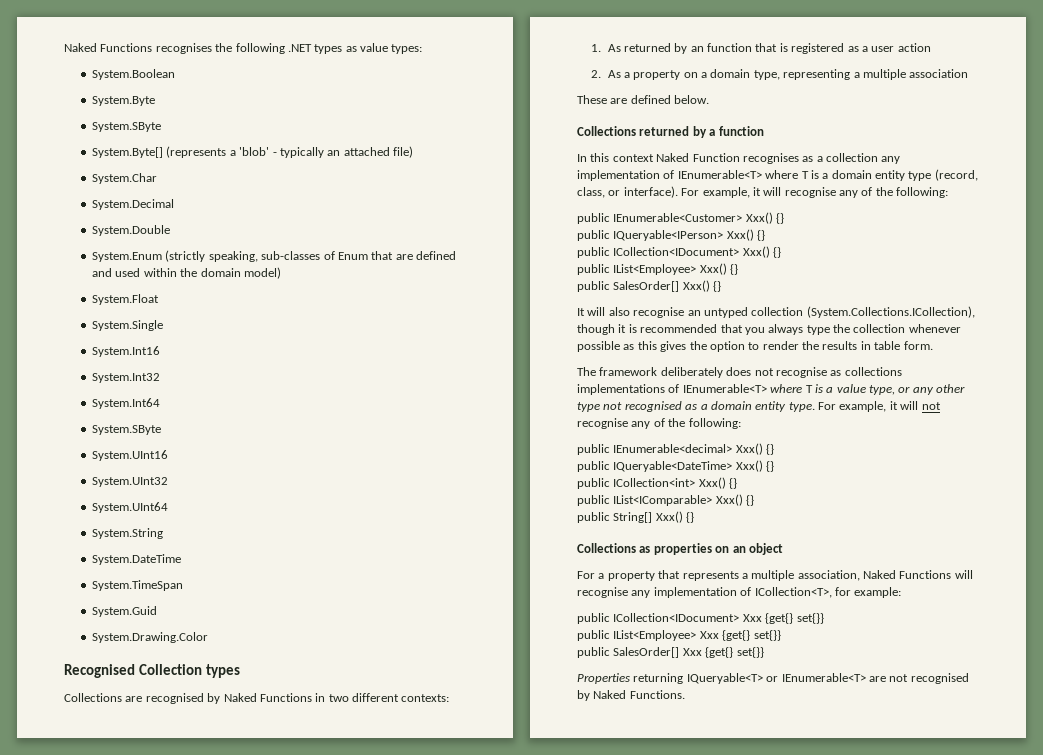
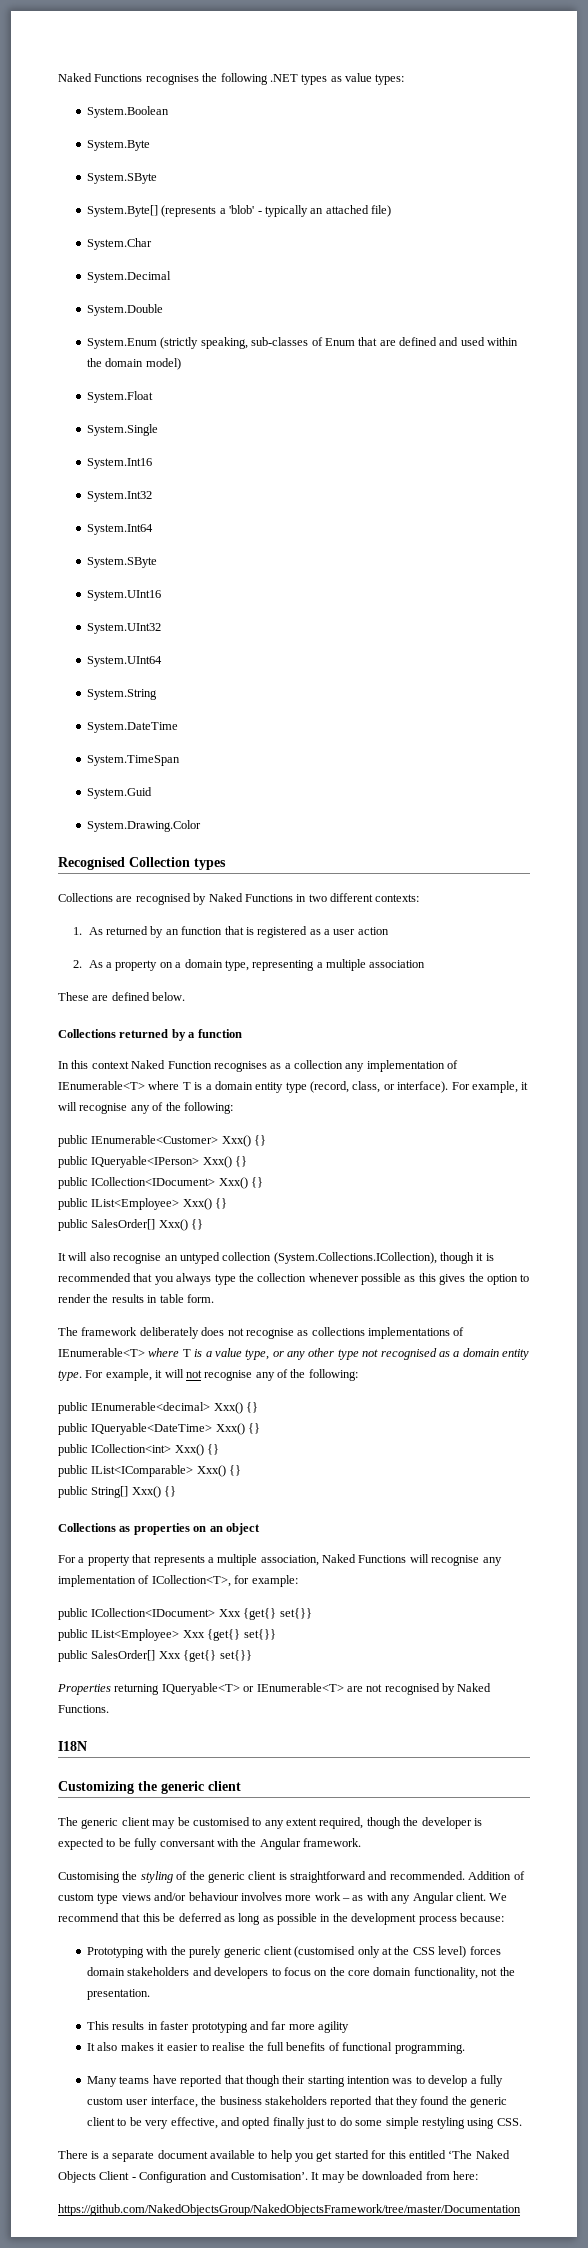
(685, 694) none -> [58,1741,87,1751] [58,1781,241,1794] [58,1817,482,1829] [58,1838,361,1850] [58,1871,525,1883] [58,1892,508,1904] [58,1913,504,1925] [87,1946,501,1958] [87,1967,515,1979] [87,1989,151,2000] [87,2021,350,2033] [87,2042,465,2054] [87,2075,503,2087] [87,2096,508,2108] [87,2117,522,2129] [58,2150,510,2162] [58,2171,479,2183] [58,2204,521,2216] // I18N // Customizing the generic client // The generic client may be customised to any extent required, though the developer is expected to be fully conversant with the Angular framework. // Customising the styling of the generic client is straightforward and recommended. Addition of custom type views and/or behaviour involves more work – as with any Angular client. We recommend that this be deferred as long as possible in the development process because: // Prototyping with the purely generic client (customised only at the CSS level) forces domain stakeholders and developers to focus on the core domain functionality, not the presentation. // This results in faster prototyping and far more agility // It also makes it easier to realise the full benefits of functional programming. // Many teams have reported that though their starting intention was to develop a fully custom user interface, the business stakeholders reported that they found the generic client to be very effective, and opted finally just to do some simple restyling using CSS. // There is a separate document available to help you get started for this entitled ‘The Naked Objects Client - Configuration and Customisation’. It may be downloaded from here: // https://github.com/NakedObjectsGroup/NakedObjectsFramework/tree/master/Documentation

